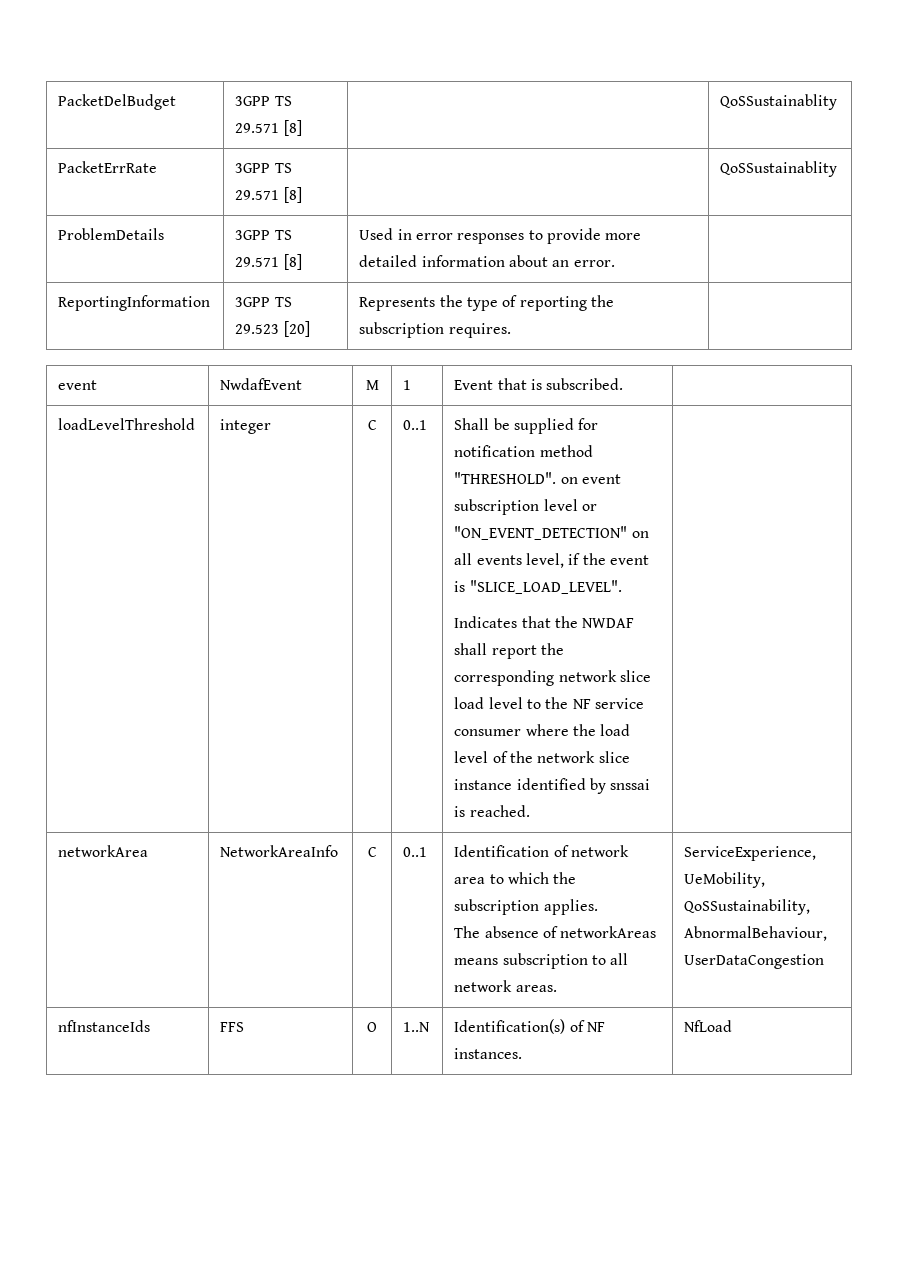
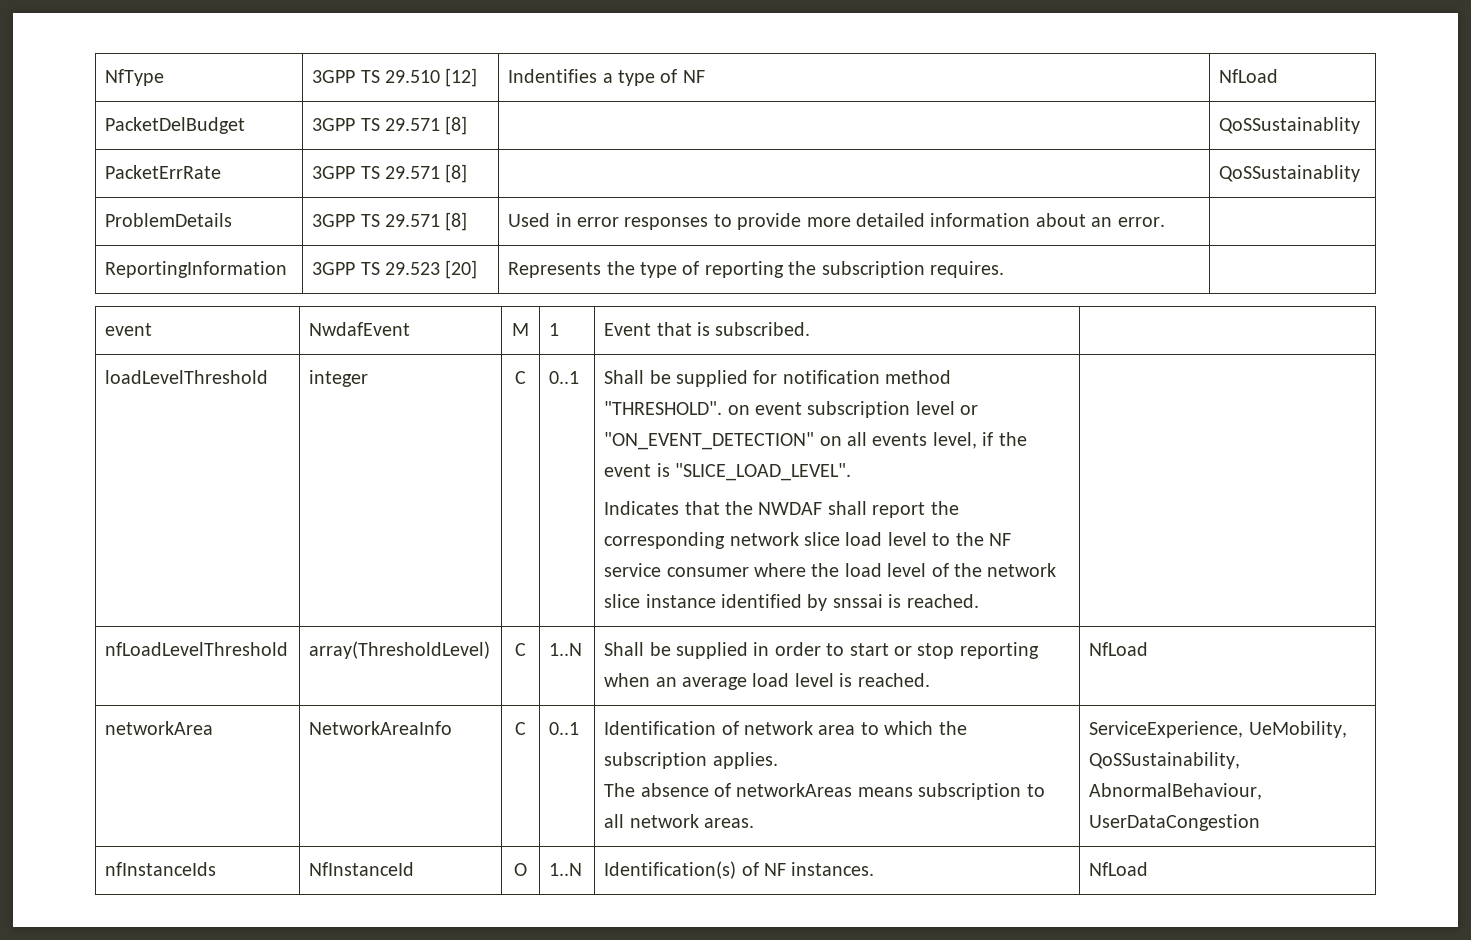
(58, 102) none -> [105,69,165,86] [312,68,478,87] [508,69,705,86] [1219,69,1279,83] NfType | 3GPP TS 29.510 [12] | Indentifies a type of NF | NfLoad //
(530, 811) none -> [105,642,289,656] [309,641,491,659] [515,643,526,656] [549,643,583,656] [604,642,1039,659] [604,673,930,690] [1089,642,1149,656] // nfLoadLevelThreshold | array(ThresholdLevel) | C | 1..N | Shall be supplied in order to start or stop reporting when an average load level is reached. | NfLoad
[220,1022,245,1032] FFS -> [309,862,415,876] NfInstanceId

